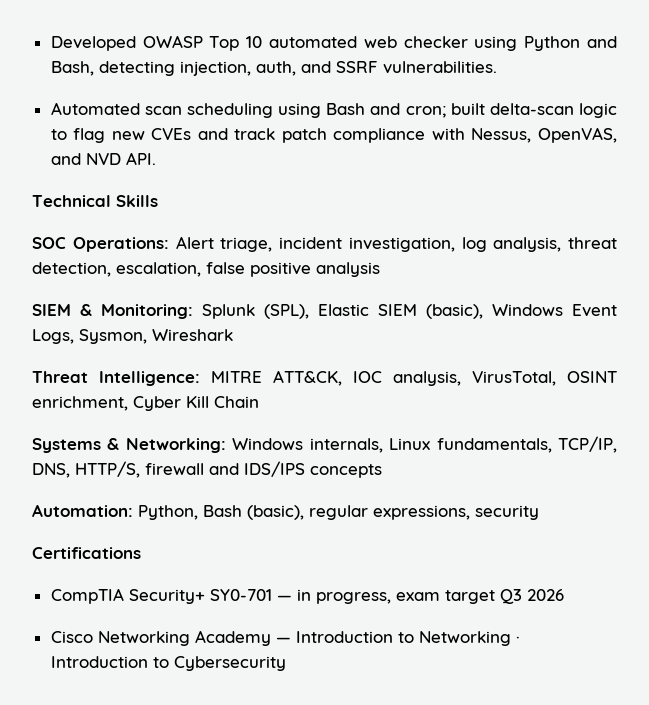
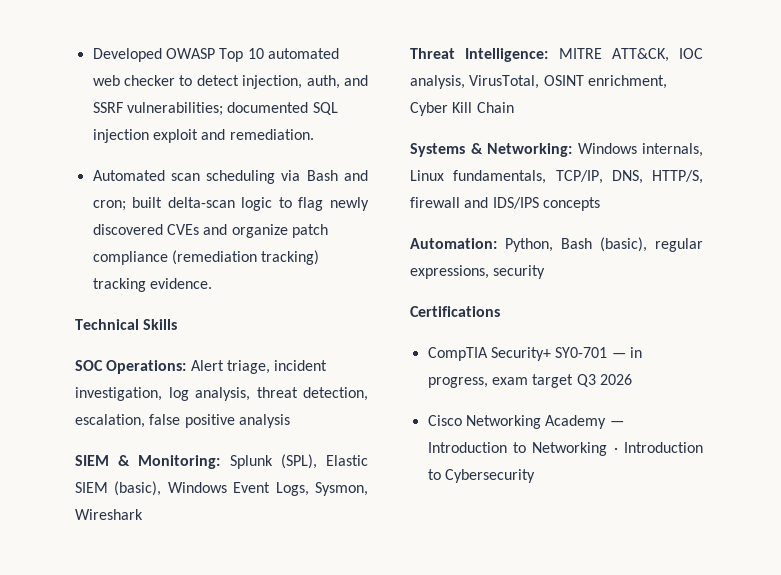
[474,36,618,51] [50,61,497,76] using Python and Bash, detecting injection, auth, and SSRF vulnerabilities. -> [179,75,368,89] [92,102,338,116] [92,129,314,143] to detect injection, auth, and SSRF vulnerabilities; documented SQL injection exploit and remediation.
[278,103,322,118] using -> [281,170,301,181] via
[111,131,145,140] new -> [330,197,369,211] [92,224,163,235] newly discovered
[234,128,276,140] track -> [231,224,288,238] organize
[431,127,617,143] [50,152,156,165] with Nessus, OpenVAS, and NVD API. -> [171,250,320,265] [92,278,212,292] (remediation tracking) tracking evidence.

